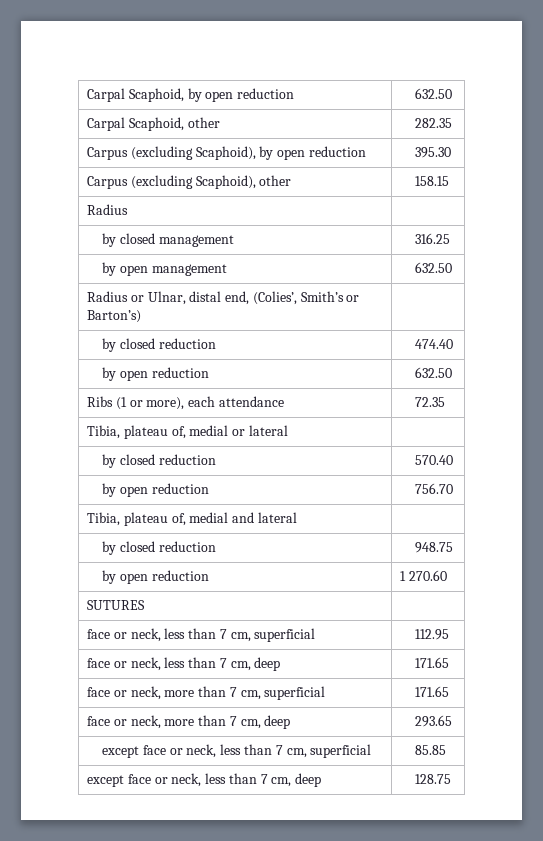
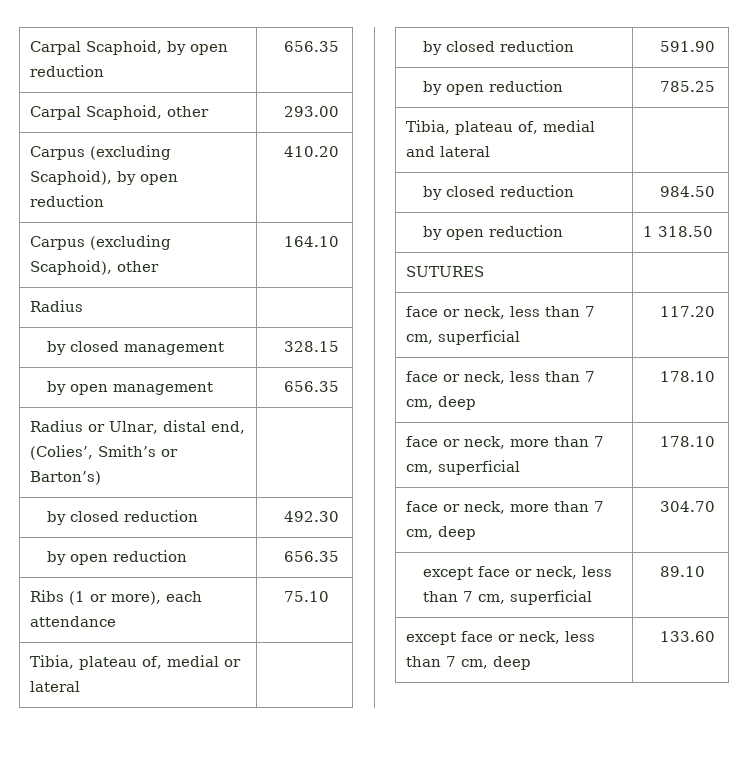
[415,88,453,99] 632.50 -> [284,41,340,52] 656.35
[415,118,453,128] 282.35 -> [284,106,340,117] 293.00
[415,147,452,158] 395.30 -> [284,146,340,157] 410.20
[415,176,450,186] 158.15 -> [284,236,340,247] 164.10
[415,233,451,244] 316.25 -> [284,341,340,352] 328.15
[415,262,453,273] 632.50 -> [284,381,340,392] 656.35
[415,339,454,349] [102,367,209,381] [415,367,453,378] 474.40 // by open reduction | 632.50 -> [284,511,340,522] [47,550,188,565] [284,551,340,562] 492.30 // by open reduction | 656.35
[415,397,446,407] 72.35 -> [284,591,330,602] 75.10
[415,455,454,465] [102,483,209,497] [415,483,454,494] 570.40 // by open reduction | 756.70 -> [660,41,716,52] [423,80,564,95] [660,81,716,92] 591.90 // by open reduction | 785.25
[415,542,454,553] 948.75 -> [660,186,716,197] 984.50
[408,570,447,581] 270.60 -> [658,226,714,237] 318.50
[415,629,450,640] [87,657,281,671] [415,657,450,668] 112.95 // face or neck, less than 7 cm, deep | 171.65 -> [660,306,716,317] [406,371,596,384] [406,396,477,410] [660,371,716,382] 117.20 // face or neck, less than 7 cm, deep | 178.10
[415,686,450,697] 171.65 -> [660,436,716,447] 178.10
[415,715,453,727] 293.65 -> [660,501,716,512] 304.70
[415,745,447,755] 85.85 -> [660,566,706,577] 89.10
[415,774,452,784] 128.75 -> [660,631,716,642] 133.60

